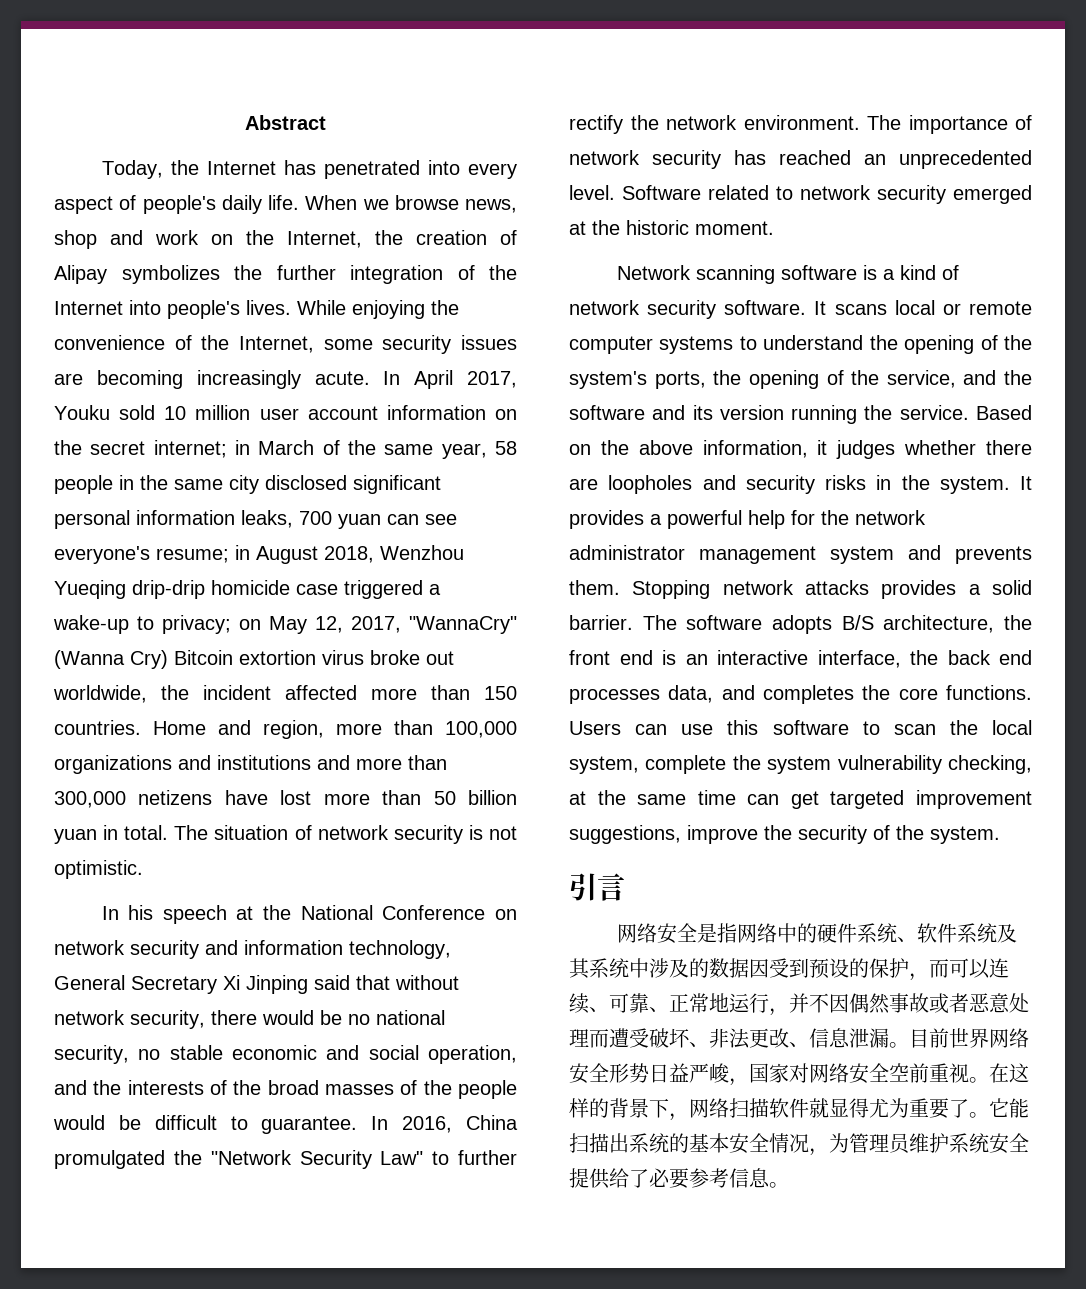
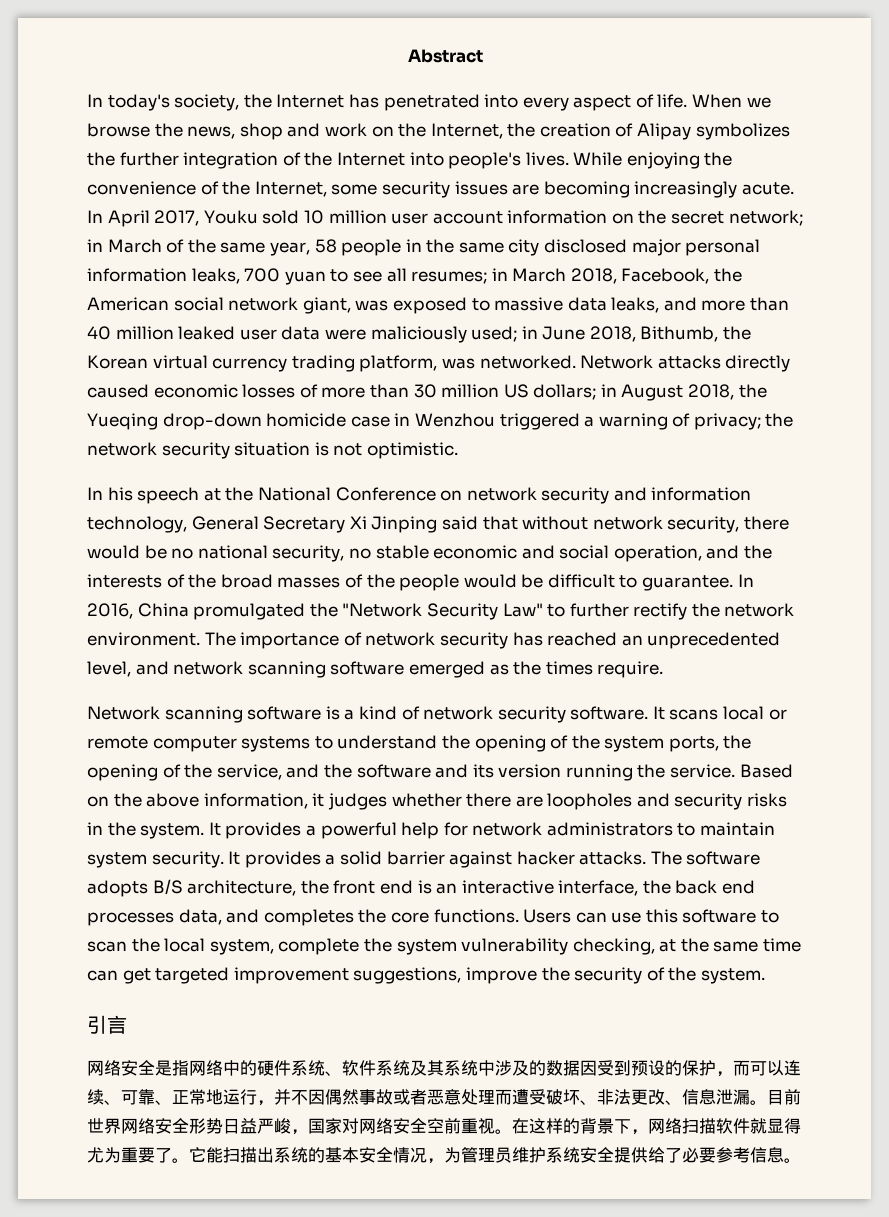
[101,160,163,179] Today, -> [87,94,240,111] In today's society,
[142,195,262,214] people's daily -> (654, 101) none
(459, 202) none -> [154,123,183,137] the
[153,440,227,458] internet; -> [728,210,803,226] network;
[353,475,441,494] significant -> [631,239,681,256] major
[387,514,457,525] [54,545,464,564] [54,580,441,599] [53,615,517,634] [54,650,454,669] [53,685,517,703] [54,720,517,739] [54,755,447,774] [54,790,517,808] [54,825,463,844] can see everyone's resume; in August 2018, Wenzhou Yueqing drip-drip homicide case triggered a wake-up to privacy; on May 12, 2017, "WannaCry" (Wanna Cry) Bitcoin extortion virus broke out worldwide, the incident affected more than 150 countries. Home and region, more than 100,000 organizations and institutions and more than 300,000 netizens have lost more than 50 billion yuan in total. The situation of network security -> [330,268,743,284] [87,297,790,314] [87,326,752,343] [87,355,791,372] [87,384,767,401] [87,413,794,430] [87,442,311,459] to see all resumes; in March 2018, Facebook, the American social network giant, was exposed to massive data leaks, and more than 40 million leaked user data were maliciously used; in June 2018, Bithumb, the Korean virtual currency trading platform, was networked. Network attacks directly caused economic losses of more than 30 million US dollars; in August 2018, the Yueqing drop-down homicide case in Wenzhou triggered a warning of privacy; the network security situation
[569,185,1032,204] [569,220,774,235] level. Software related to network security emerged at the historic moment. -> [87,661,664,678] level, and network scanning software emerged as the times require.
[569,371,647,389] system's -> [604,736,665,752] system
[821,510,926,525] [569,545,1032,564] [569,580,1032,599] [569,615,633,630] the network administrator management system and prevents them. Stopping network attacks provides a solid barrier. -> [472,822,776,836] [87,851,647,868] network administrators to maintain system security. It provides a solid barrier against hacker attacks.

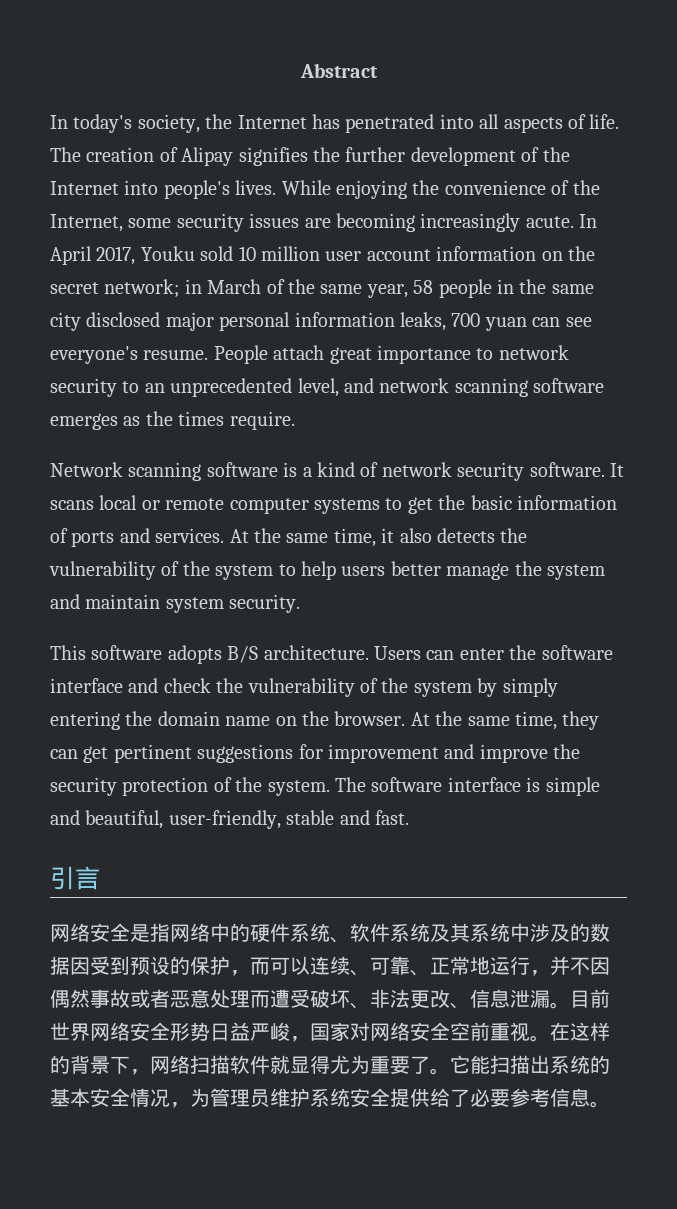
[522,94,771,111] [87,123,536,140] every aspect of life. When we browse the news, shop and work on the Internet, the -> [479,114,620,133] [50,147,81,162] all aspects of life. The
[695,123,790,140] symbolizes -> [238,147,308,166] signifies
[183,152,279,169] integration -> [410,147,516,166] development
[330,268,743,284] [87,297,790,314] [87,326,752,343] [87,355,791,372] [87,384,767,401] [87,413,794,430] [87,442,458,459] [87,487,752,504] [87,516,789,533] [87,545,773,562] [87,574,754,591] [87,603,795,620] [87,632,618,649] to see all resumes; in March 2018, Facebook, the American social network giant, was exposed to massive data leaks, and more than 40 million leaked user data were maliciously used; in June 2018, Bithumb, the Korean virtual currency trading platform, was networked. Network attacks directly caused economic losses of more than 30 million US dollars; in August 2018, the Yueqing drop-down homicide case in Wenzhou triggered a warning of privacy; the network security situation is not optimistic. // In his speech at the National Conference on network security and information technology, General Secretary Xi Jinping said that without network security, there would be no national security, no stable economic and social operation, and the interests of the broad masses of the people would be difficult to guarantee. In 2016, China promulgated the "Network Security Law" to further rectify the network environment. The importance of network security has reached -> [532,317,592,327] [50,345,569,364] [50,378,140,397] can see everyone's resume. People attach great importance to network security to
[408,661,485,678] emerged -> [50,413,118,430] emerges
[337,735,752,752] [87,764,793,781] [87,793,788,810] [87,822,776,839] [87,851,761,868] [87,879,756,897] [87,909,780,926] [87,938,802,955] [87,967,462,984] understand the opening of the system ports, the opening of the service, and the software and its version running the service. Based on the above information, it judges whether there are loopholes and security risks in the system. It provides a powerful help for network administrators to maintain system security. It provides a solid barrier against hacker attacks. The software adopts B/S architecture, the front end is an interactive interface, the back end processes data, and completes the core functions. Users can use this software to scan the local system, complete the system vulnerability checking, at the same time can get targeted improvement suggestions, -> [407,495,617,514] [50,528,528,547] [49,561,605,580] [50,594,301,613] [50,645,613,664] [50,678,558,697] [50,711,600,730] [50,744,475,763] get the basic information of ports and services. At the same time, it also detects the vulnerability of the system to help users better manage the system and maintain system security. // This software adopts B/S architecture. Users can enter the software interface and check the vulnerability of the system by simply entering the domain name on the browser. At the same time, they can get pertinent suggestions for improvement and
(643, 975) none -> [122,777,209,796] protection
(765, 976) none -> [335,777,600,796] [50,810,409,829] The software interface is simple and beautiful, user-friendly, stable and fast.

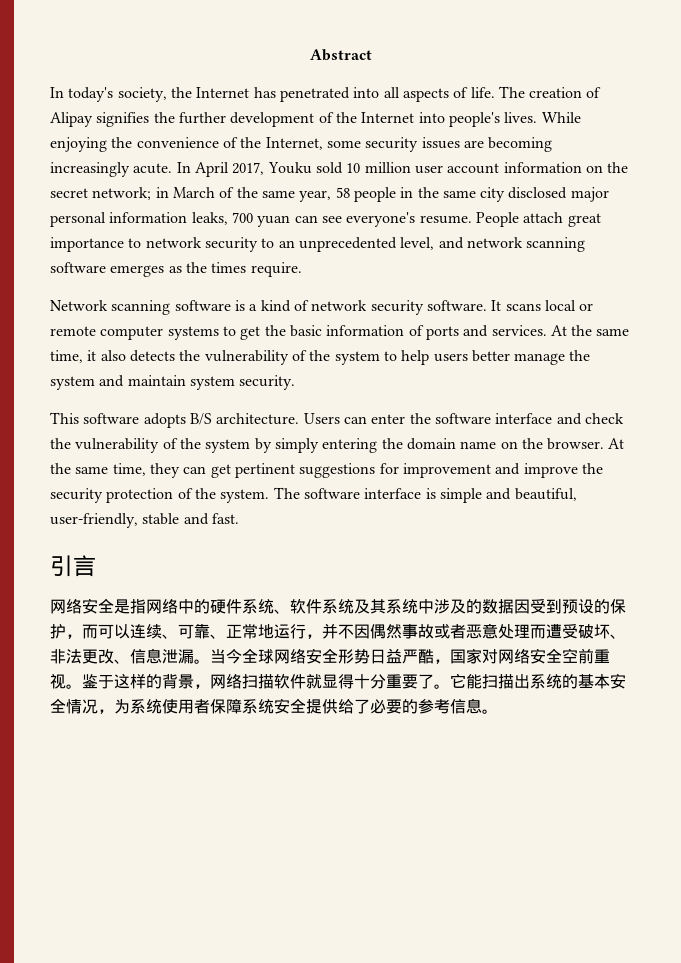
[570,989,610,1008] [50,1022,90,1041] 目前世界 -> [210,648,274,664] 当今全球
[270,1022,290,1041] 峻 -> [418,649,434,664] 酷
[550,1022,570,1041] 在 -> [82,674,114,689] 鉴于
[110,1056,130,1074] 下 -> (194, 681) none
[330,1055,370,1074] 尤为 -> [354,674,386,689] 十分
[210,1088,310,1108] 管理员维护 -> [130,698,242,714] 系统使用者保障
(510, 1098) none -> [402,699,418,714] 的

